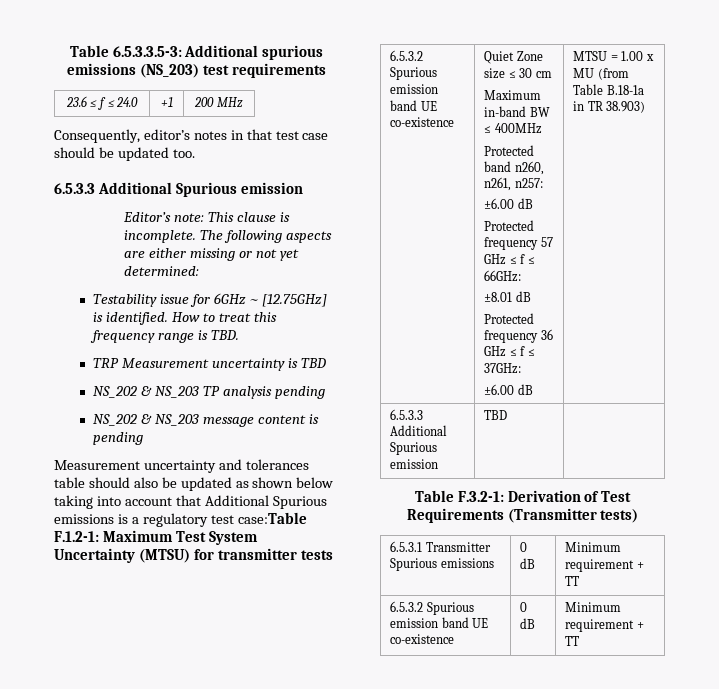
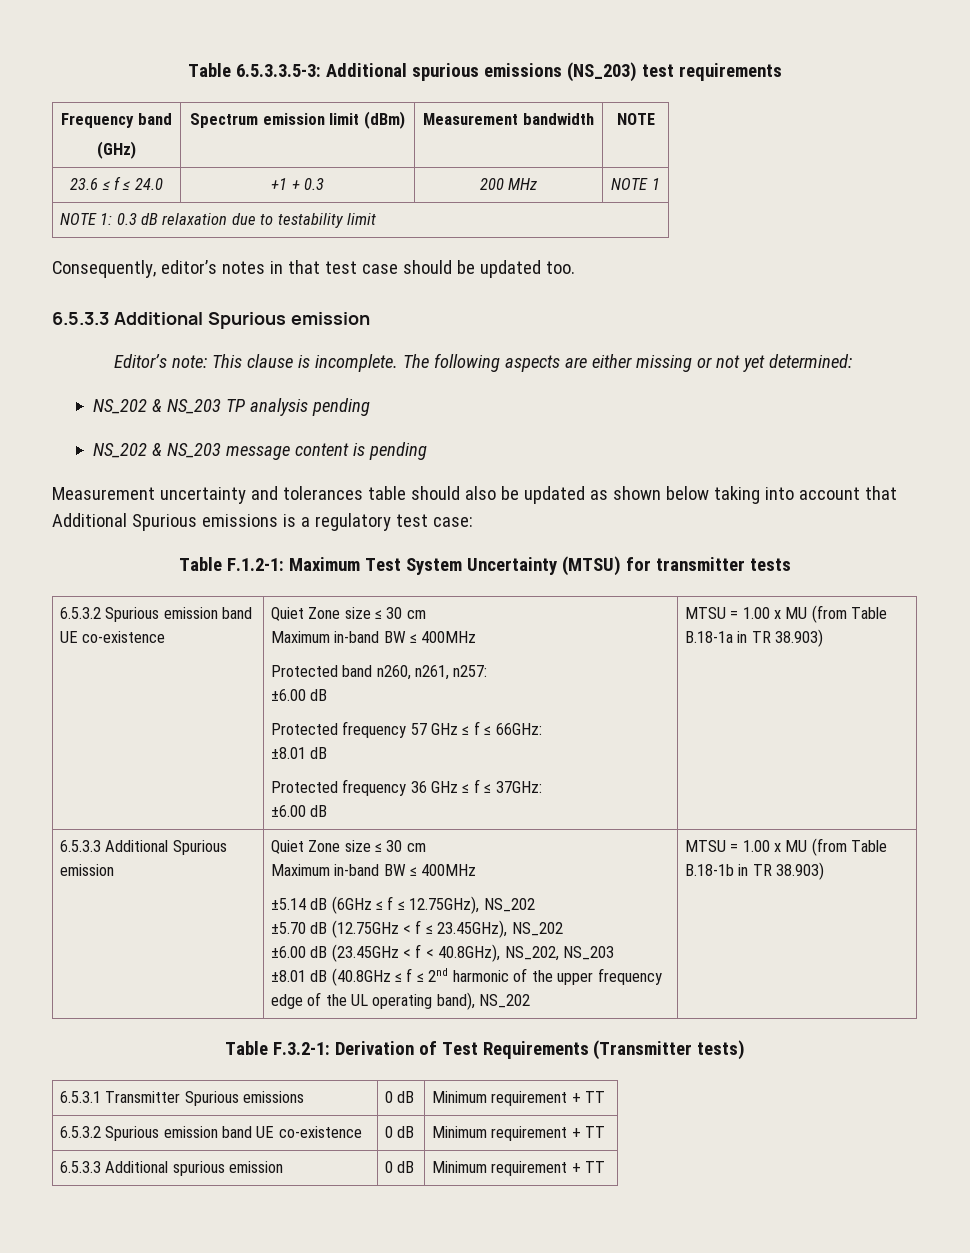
(326, 70) none -> [61,113,172,128] [97,141,136,159] [190,111,405,129] [423,113,594,125] [616,113,655,125] // Frequency band // (GHz) | Spectrum emission limit (dBm) | Measurement bandwidth | NOTE
(173, 102) none -> [291,178,324,190] + 0.3
(243, 102) none -> [611,178,660,190] [59,213,377,228] | NOTE 1 // NOTE 1: 0.3 dB relaxation due to testability limit
[93,293,328,307] [93,312,278,325] [90,330,240,343] [93,358,327,371] // Testability issue for 6GHz ~ [12.75GHz] is identified. How to treat this frequency range is TBD. // TRP Measurement uncertainty is TBD -> (853, 361) none
[237,512,307,524] case:Table -> [432,517,473,527] [179,557,223,571] case: // Table
[484,410,508,420] TBD | -> [270,840,426,854] [270,864,477,876] [270,896,535,914] [270,920,563,938] [270,944,615,962] [270,968,662,986] [270,992,531,1010] [684,838,888,856] [684,862,824,880] Quiet Zone size ≤ 30 cm // Maximum in-band BW ≤ 400MHz // ±5.14 dB (6GHz ≤ f ≤ 12.75GHz), NS_202 // ±5.70 dB (12.75GHz < f ≤ 23.45GHz), NS_202 // ±6.00 dB (23.45GHz < f < 40.8GHz), NS_202, NS_203 // ±8.01 dB (40.8GHz ≤ f ≤ 2nd harmonic of the upper frequency edge of the UL operating band), NS_202 | MTSU = 1.00 x MU (from Table B.18-1b in TR 38.903)
(580, 641) none -> [59,1161,283,1176] [384,1161,415,1173] [431,1161,605,1176] // 6.5.3.3 Additional spurious emission | 0 dB | Minimum requirement + TT

